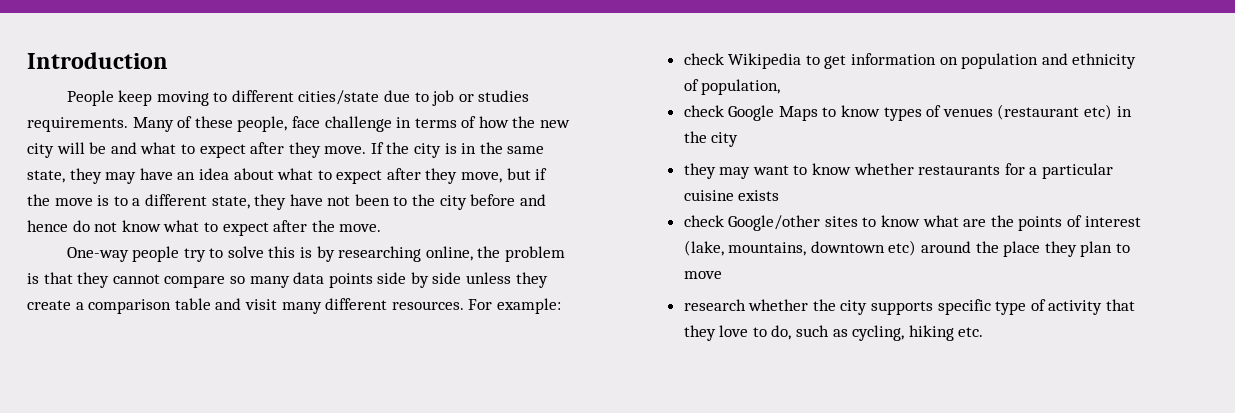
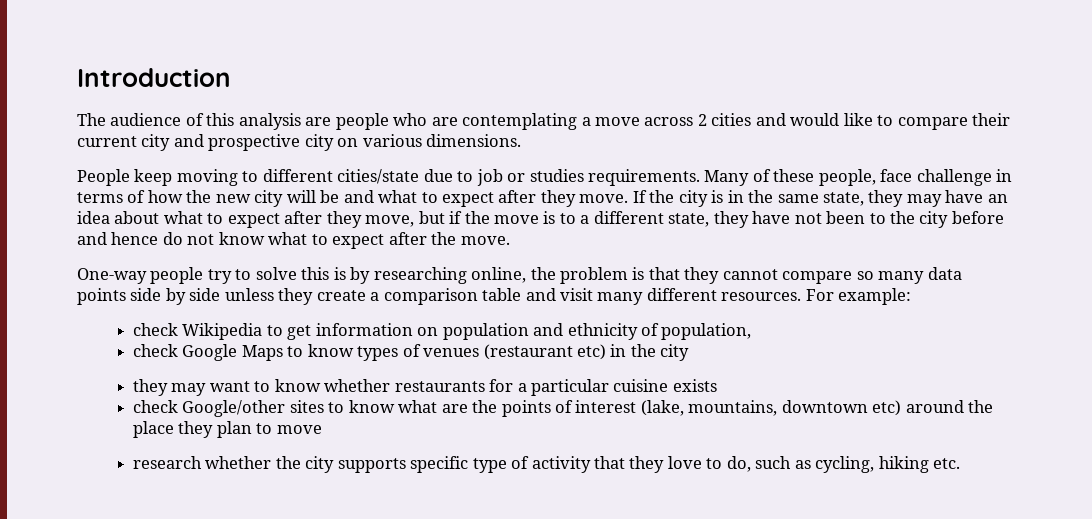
(168, 60) none -> [77,113,1011,130] [77,134,522,151] // The audience of this analysis are people who are contemplating a move across 2 cities and would like to compare their current city and prospective city on various dimensions.

